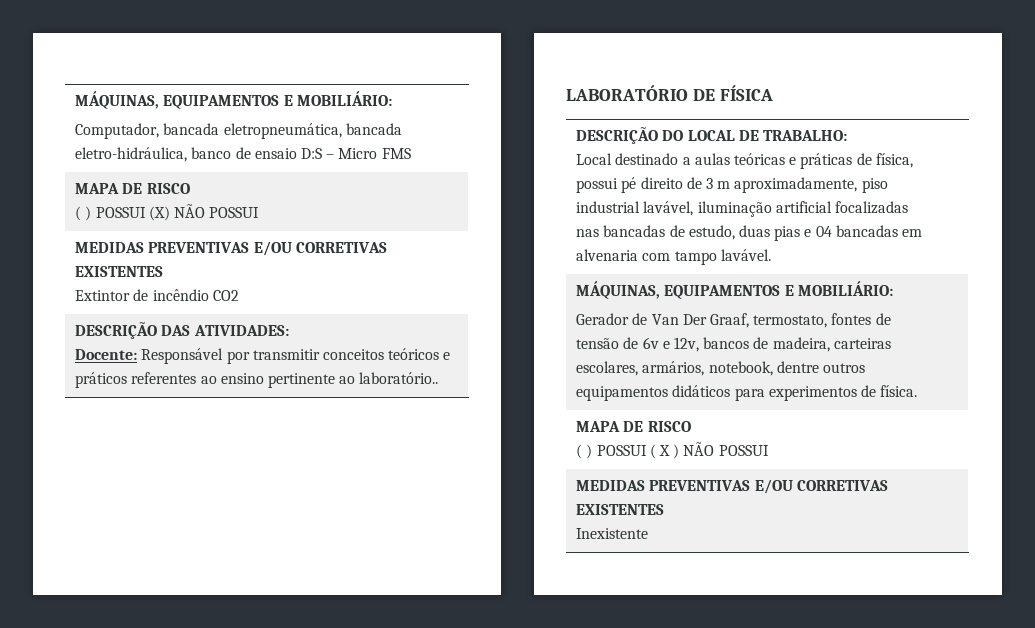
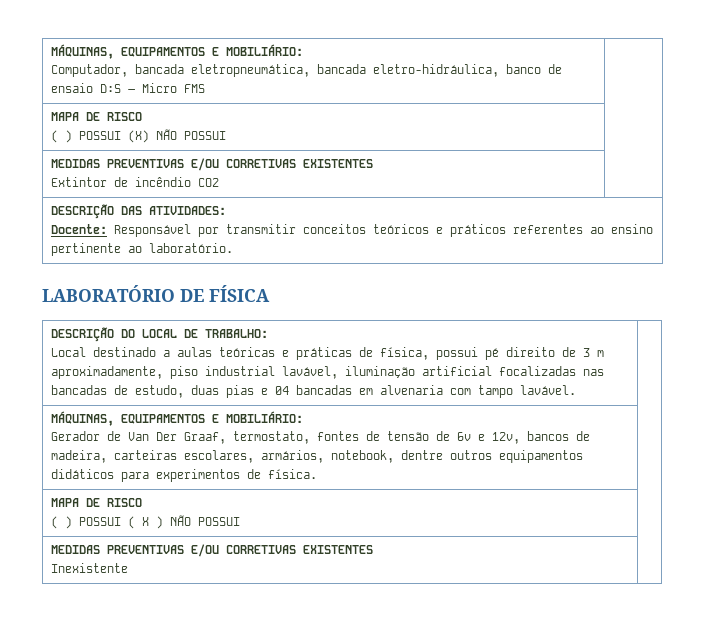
[359,372,439,384] laboratório.. -> [148,243,233,253] laboratório.

